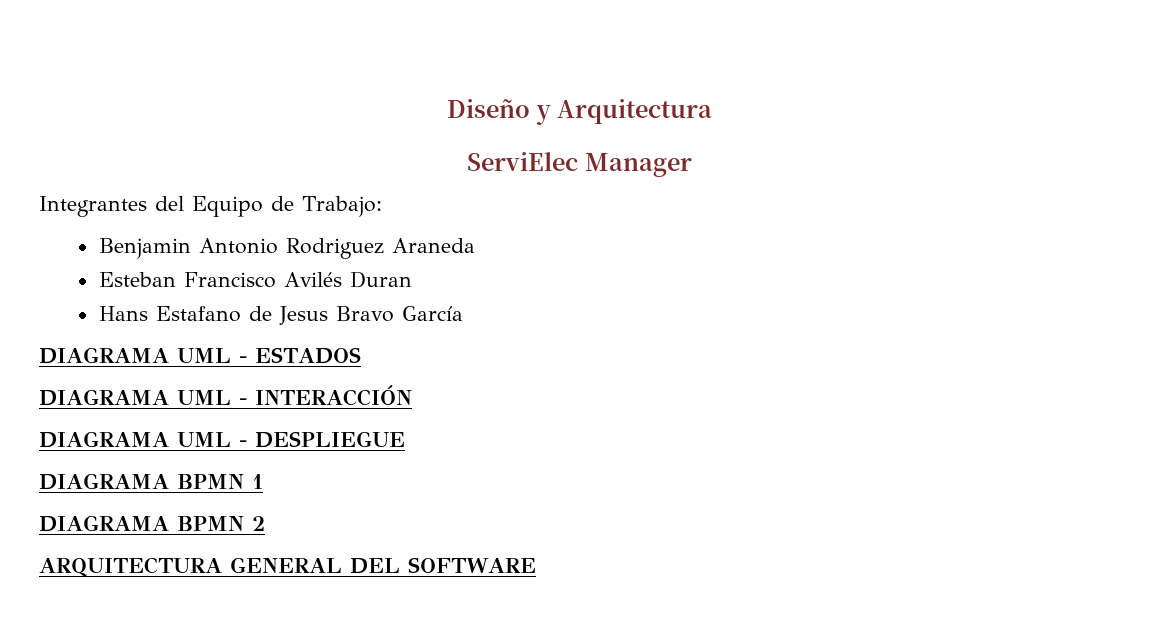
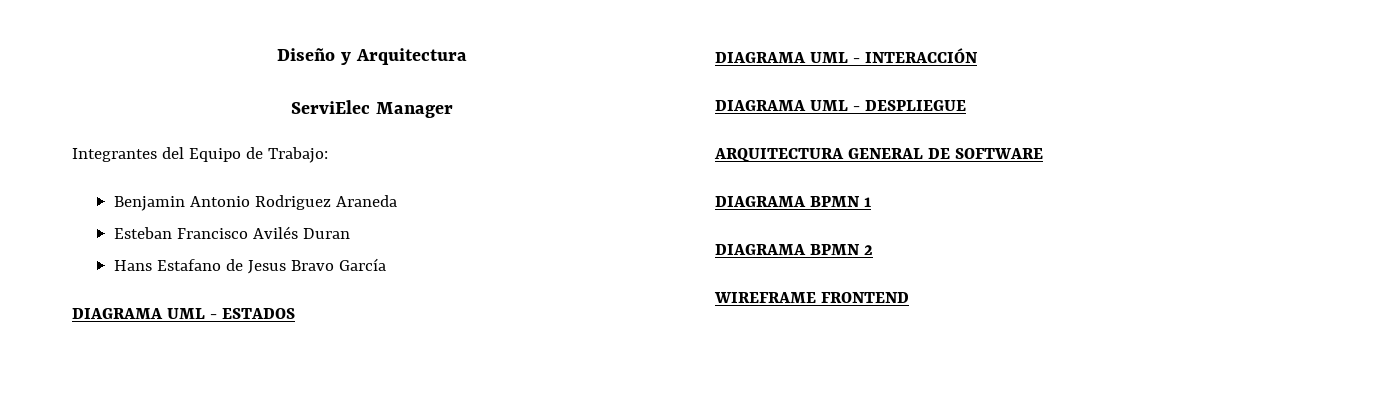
(405, 439) none -> [714,148,1043,162] // ARQUITECTURA GENERAL DE SOFTWARE
[39,557,536,577] ARQUITECTURA GENERAL DEL SOFTWARE -> [714,292,909,303] WIREFRAME FRONTEND

